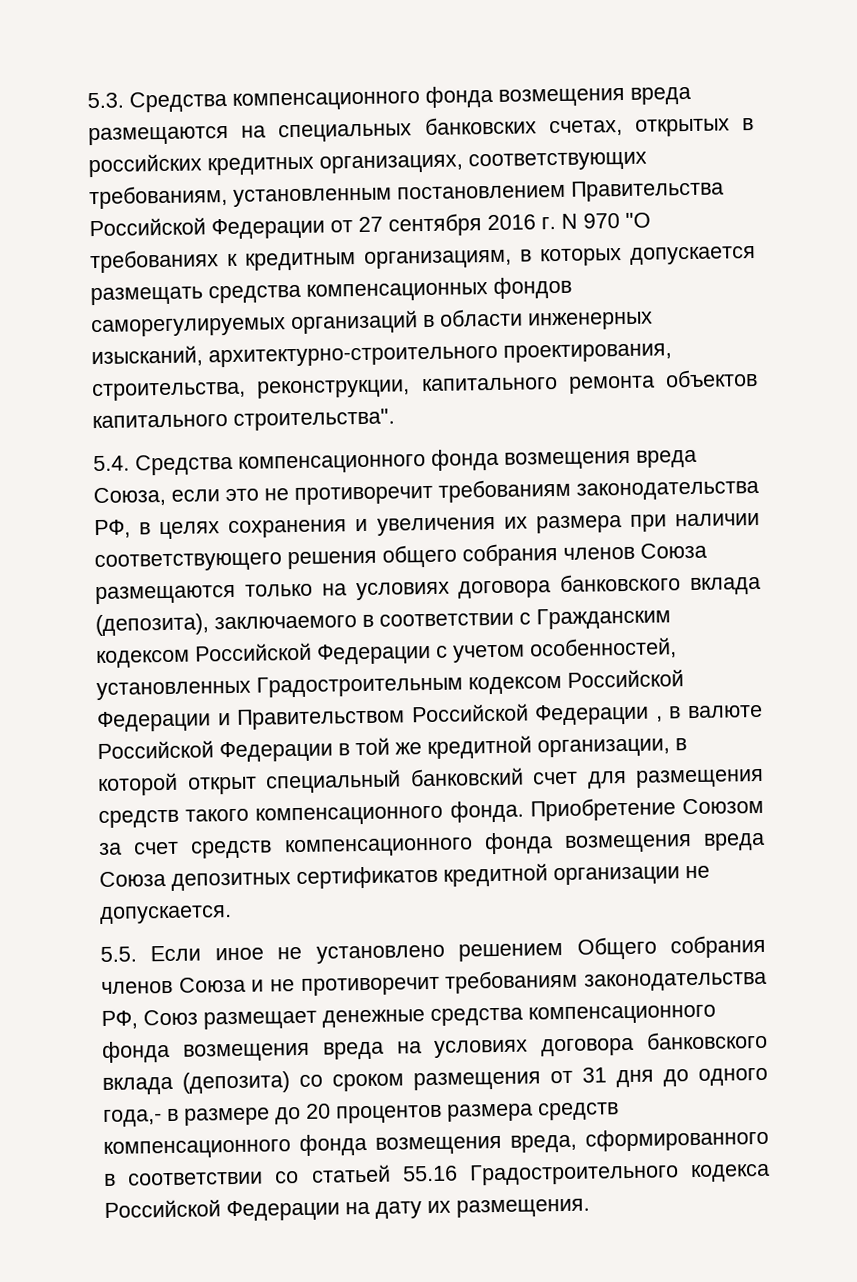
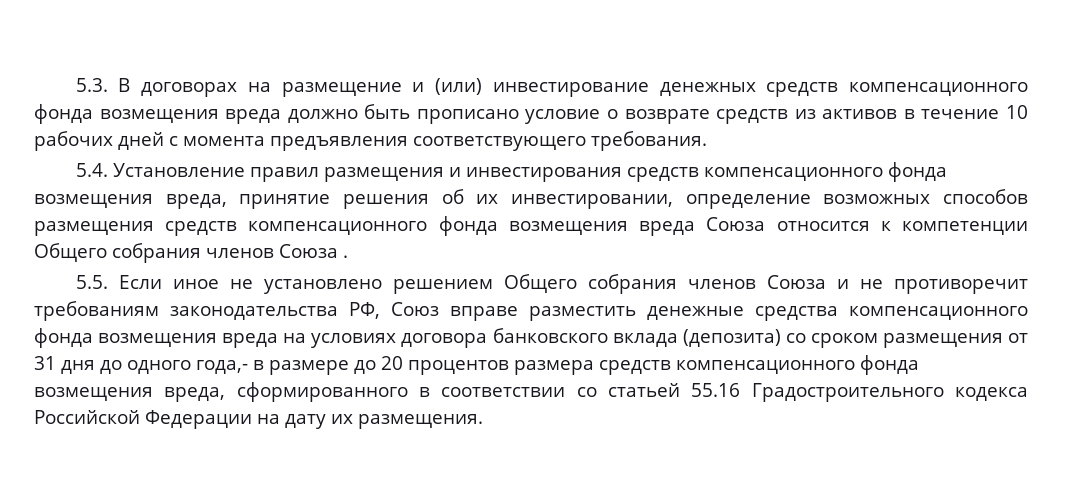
[129,85,691,113] [88,116,754,146] [88,151,647,178] [89,179,724,210] [89,212,651,240] [90,245,756,274] [90,276,572,306] [91,308,653,338] [91,343,672,368] [92,368,758,402] [92,408,395,431] [93,448,697,476] [93,478,759,507] [94,512,760,540] [94,542,707,573] [95,573,761,605] [95,607,671,637] [96,637,677,669] [96,669,684,701] [97,703,763,733] [97,735,687,763] [97,767,764,797] [98,797,764,829] [99,841,180,856] Средства компенсационного фонда возмещения вреда размещаются на специальных банковских счетах, открытых в российских кредитных организациях, соответствующих требованиям, установленным постановлением Правительства Российской Федерации от 27 сентября 2016 г. N 970 "О требованиях к кредитным организациям, в которых допускается размещать средства компенсационных фондов саморегулируемых организаций в области инженерных изысканий, архитектурно-строительного проектирования, строительства, реконструкции, капитального ремонта объектов капитального строительства". // 5.4. Средства компенсационного фонда возмещения вреда Союза, если это не противоречит требованиям законодательства РФ, в целях сохранения и увеличения их размера при наличии соответствующего решения общего собрания членов Союза размещаются только на условиях договора банковского вклада (депозита), заключаемого в соответствии с Гражданским кодексом Российской Федерации с учетом особенностей, установленных Градостроительным кодексом Российской Федерации и Правительством Российской Федерации , в валюте Российской Федерации в той же кредитной организации, в которой открыт специальный банковский счет для размещения средств такого компенсационного фонда. Приобретение Союзом за счет -> [118,78,1028,97] [34,104,1028,124] [34,131,707,151] [75,162,947,182] [34,189,1028,209] [34,221,154,236] В договорах на размещение и (или) инвестирование денежных средств компенсационного фонда возмещения вреда должно быть прописано условие о возврате средств из активов в течение 10 рабочих дней с момента предъявления соответствующего требования. // 5.4. Установление правил размещения и инвестирования средств компенсационного фонда возмещения вреда, принятие решения об их инвестировании, определение возможных способов размещения
[171,863,710,891] [100,905,232,925] депозитных сертификатов кредитной организации не допускается. -> [776,221,1028,235] [34,243,348,263] относится к компетенции Общего собрания членов Союза .
[203,1010,317,1030] размещает -> [450,306,636,321] вправе разместить

